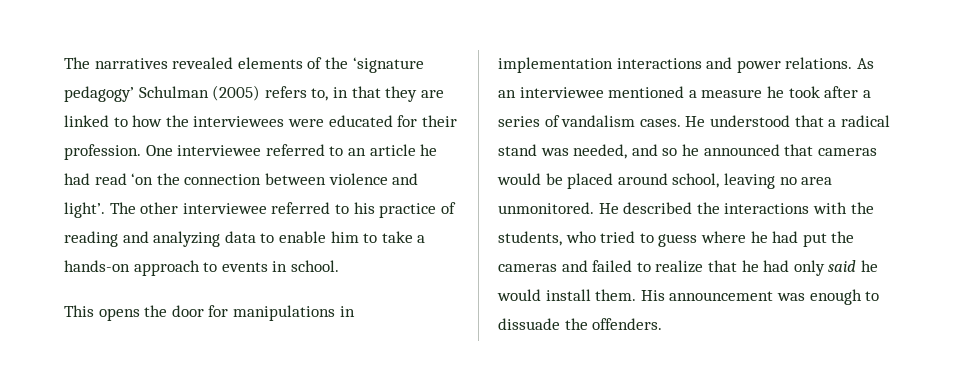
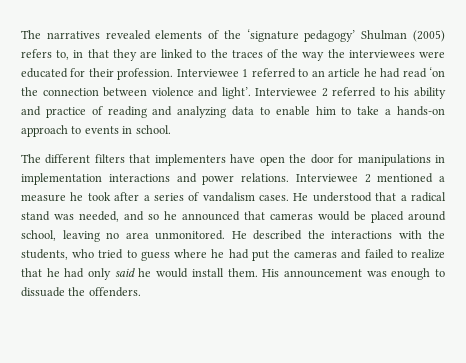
[138,86,209,98] Schulman -> [361,30,408,40] Shulman
[132,115,163,127] how -> [210,49,325,61] the traces of the way
[145,145,262,156] One interviewee -> [176,69,249,77] Interviewee 1
[109,202,267,214] The other interviewee -> [255,88,328,97] Interviewee 2
(375, 208) none -> [414,87,447,99] [21,106,41,116] ability and
[64,305,140,321] This opens -> [21,154,285,166] The different filters that implementers have open
[856,58,874,69] [498,87,604,98] As an interviewee -> [295,174,371,183] Interviewee 2

